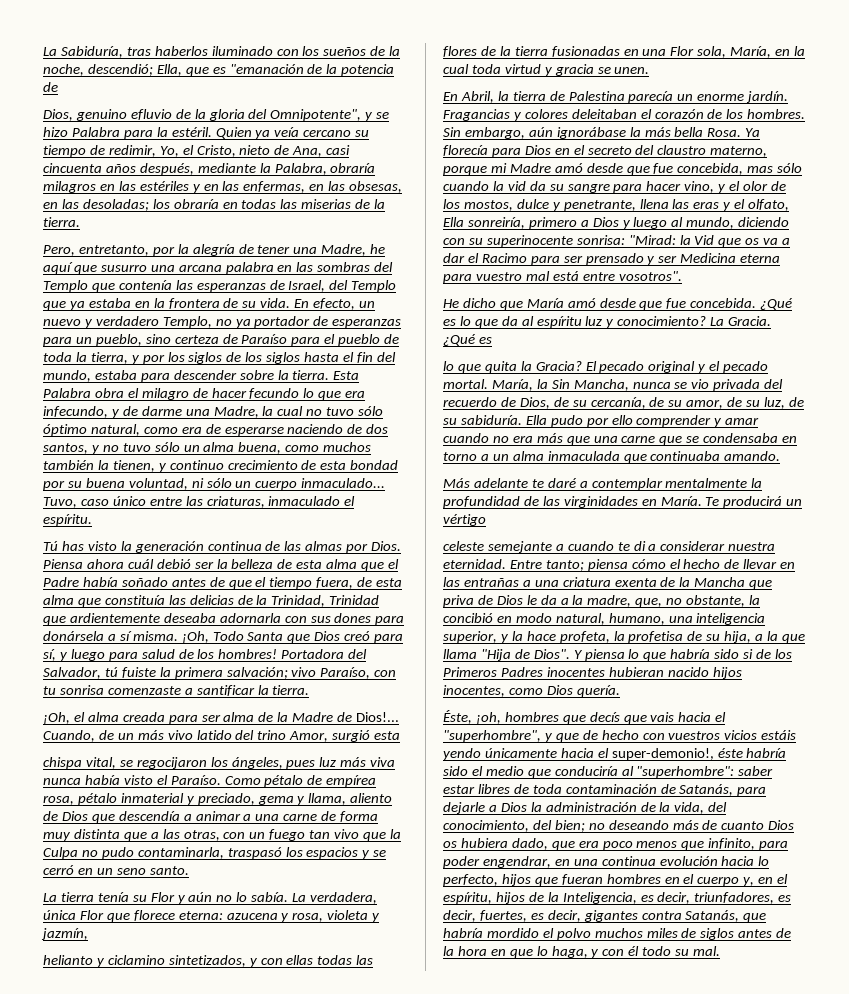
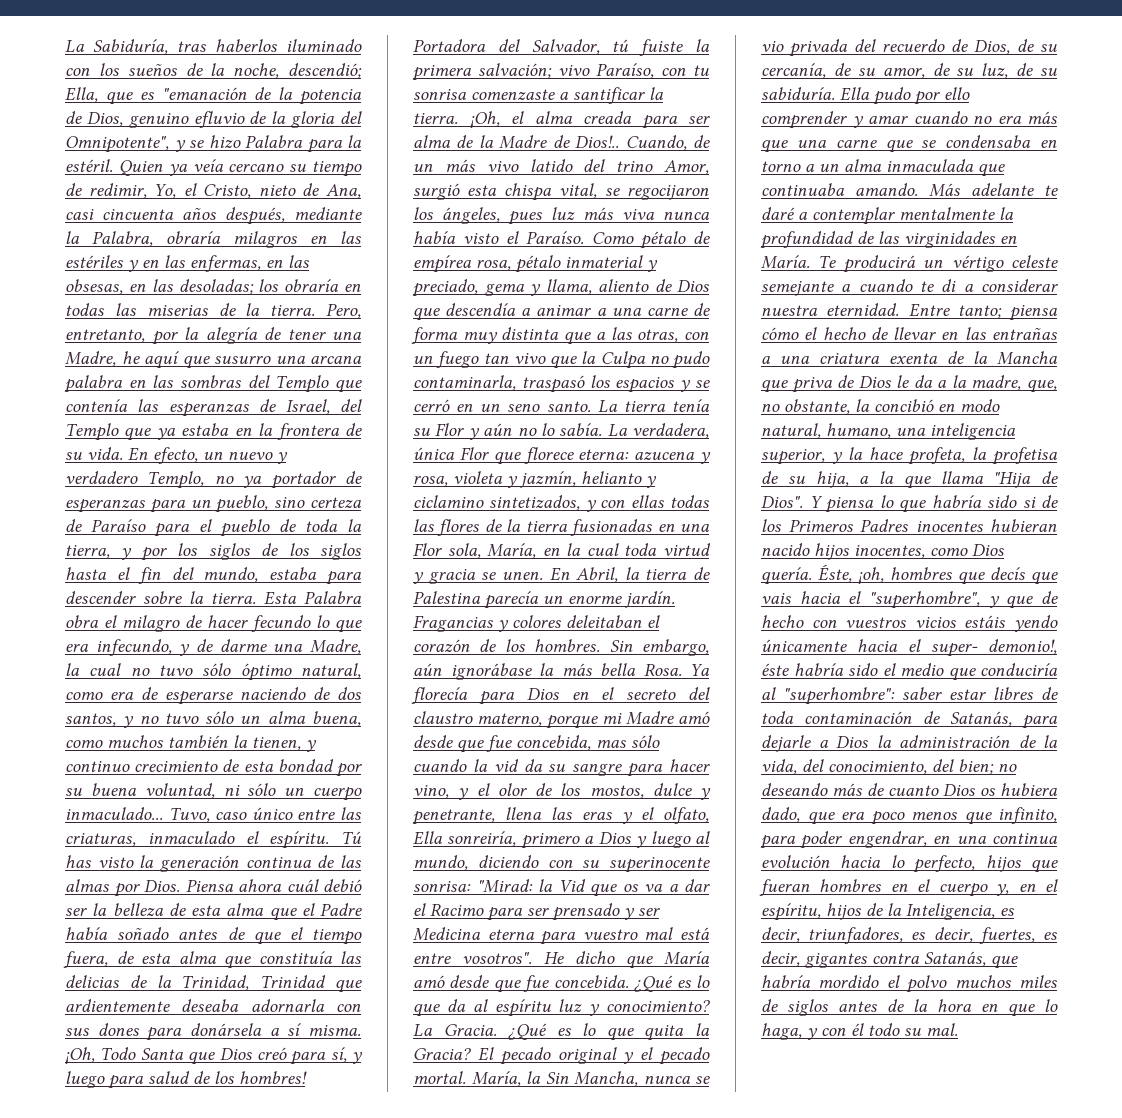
(58, 87) // -> (82, 117) none
(80, 222) // -> (316, 310) none
(92, 520) // -> (330, 840) none
(310, 690) // -> (458, 118) none
[356,712,400,722] Dios!... -> [575,135,620,148] Dios!..
(401, 735) // -> (497, 190) none
(189, 870) // -> (591, 406) none
(88, 934) // -> (576, 479) none
(650, 70) // -> (543, 576) none
(682, 276) // -> (532, 958) none
(492, 340) // -> (571, 1032) none
(781, 456) // -> (918, 189) none
(486, 520) // -> (1004, 263) none
(620, 691) // -> (812, 576) none
[611,748,714,760] super-demonio!, -> [931,639,1057,657] super- demonio!,

